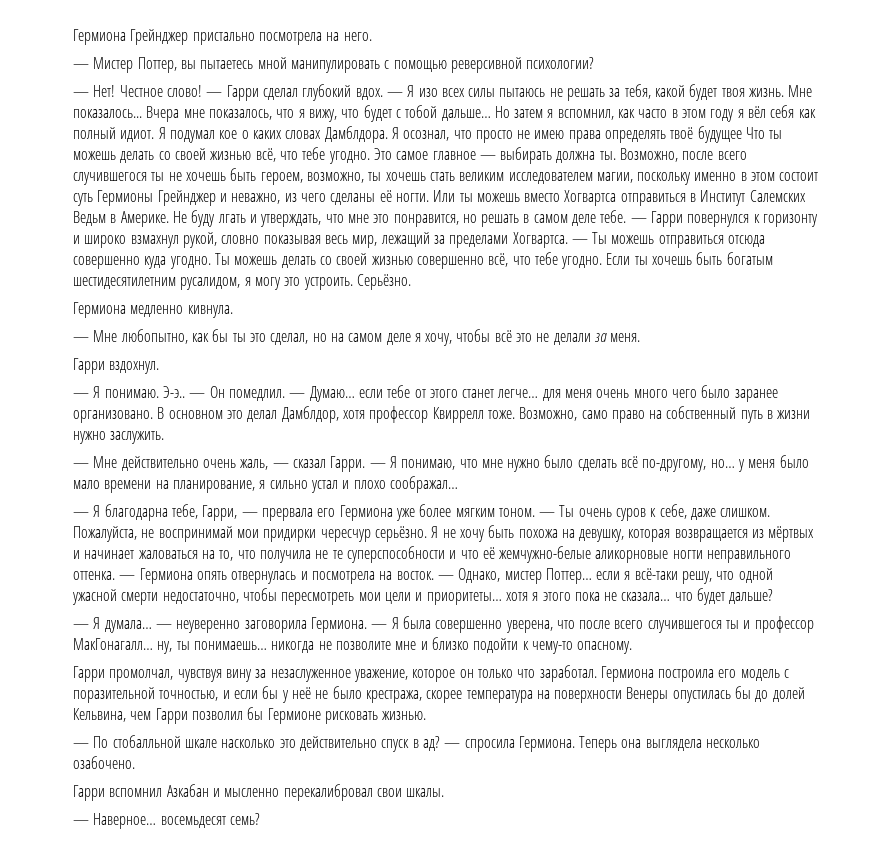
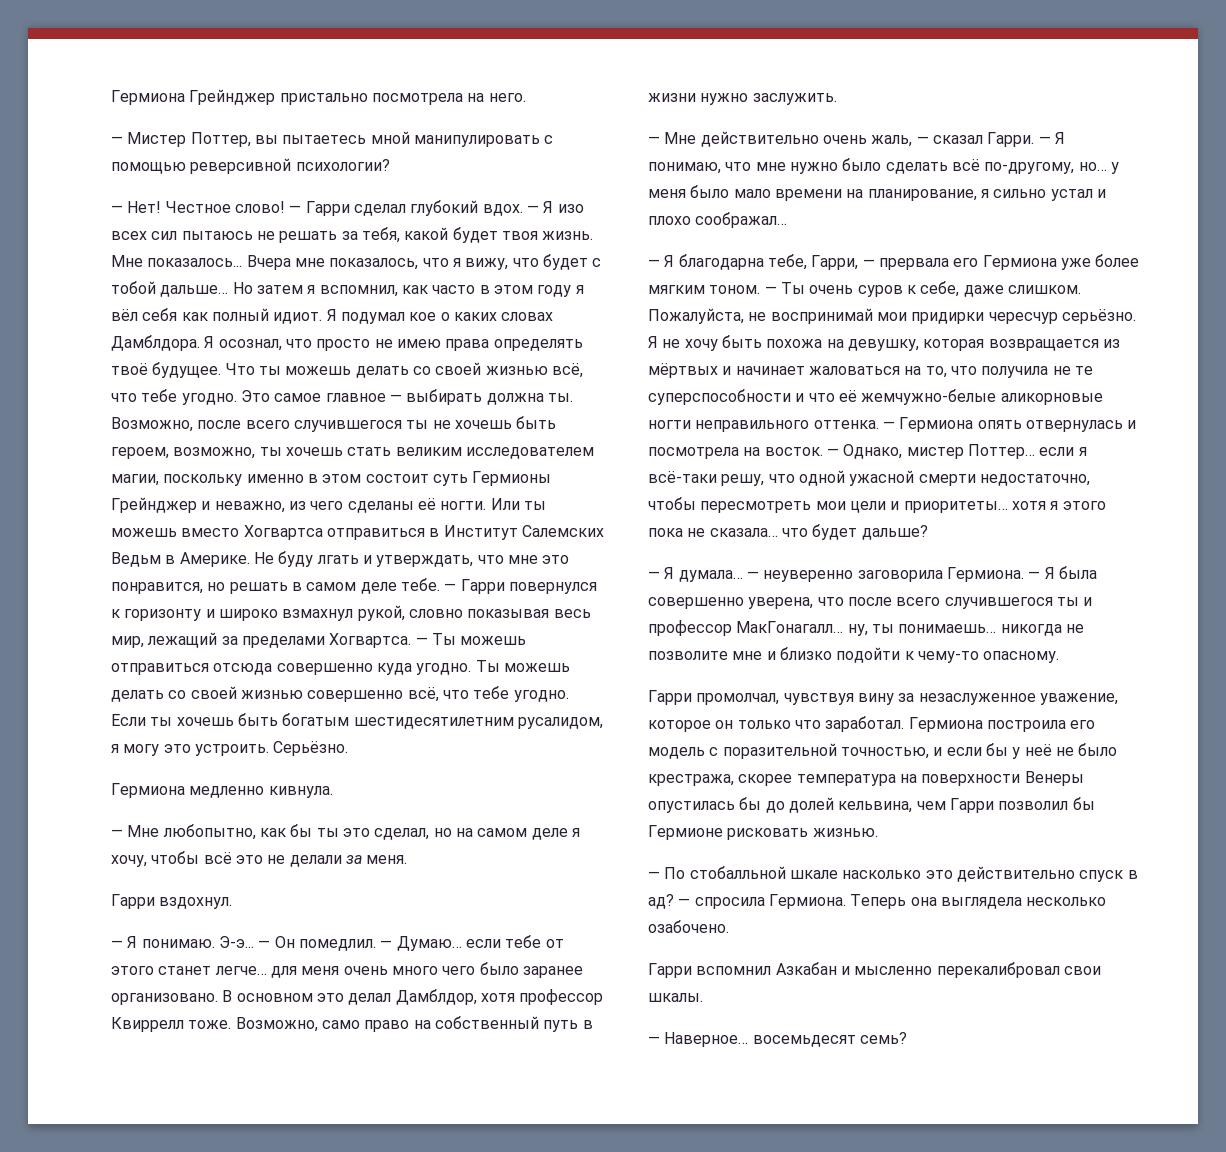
[468,88,496,97] силы -> [151,231,178,240] сил
[697,126,742,143] будущее -> [152,362,222,378] будущее.
[162,386,185,398] Э-э.. -> [218,936,254,948] Э-э...
[73,708,126,722] Кельвина, -> [838,801,913,813] кельвина,

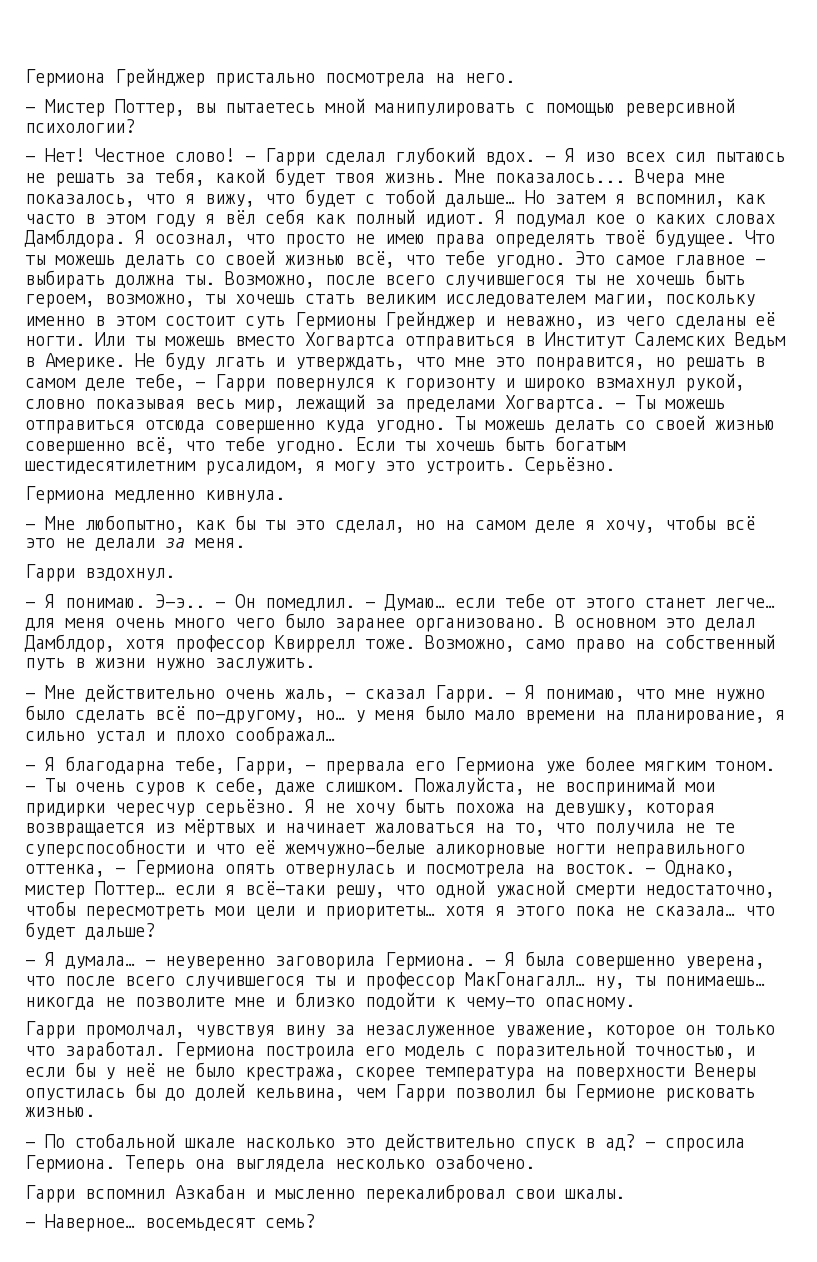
[400,578,440,591] тебе. -> [135,373,185,391] тебе,
[218,936,254,948] Э-э... -> [155,594,205,608] Э-э..
[813,420,879,429] оттенка. -> [25,864,105,877] оттенка,
[689,866,786,879] стобалльной -> [75,1133,175,1148] стобальной

